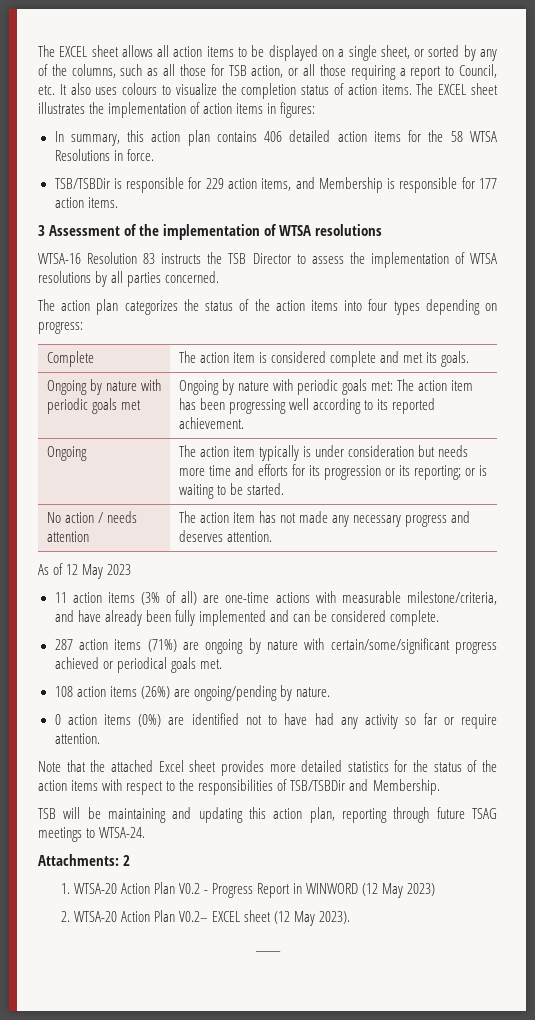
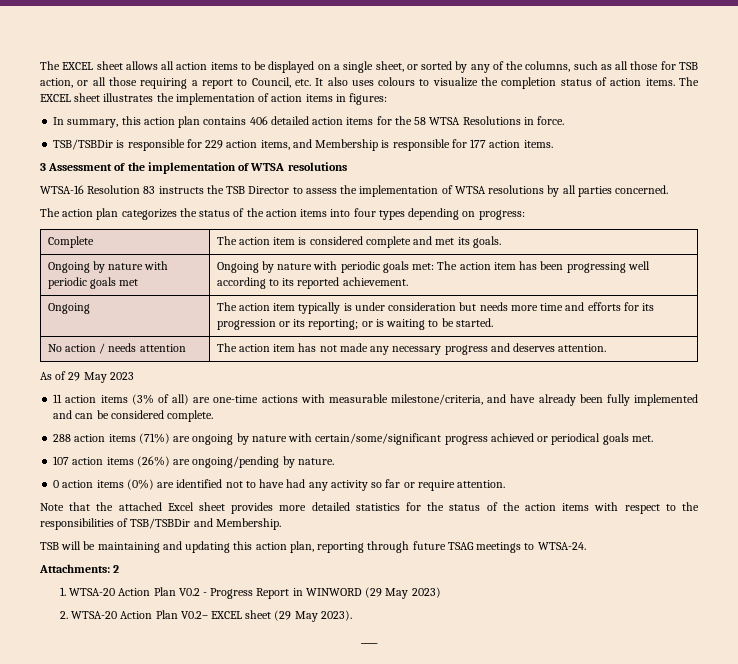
[66,564,79,575] 12 -> [68,372,81,381] 29
[54,639,73,650] 287 -> [53,434,72,442] 288
[54,686,73,697] 108 -> [53,456,70,465] 107
[362,883,379,896] (12 -> [365,587,383,598] (29
[274,911,291,924] (12 -> [274,610,292,621] (29

